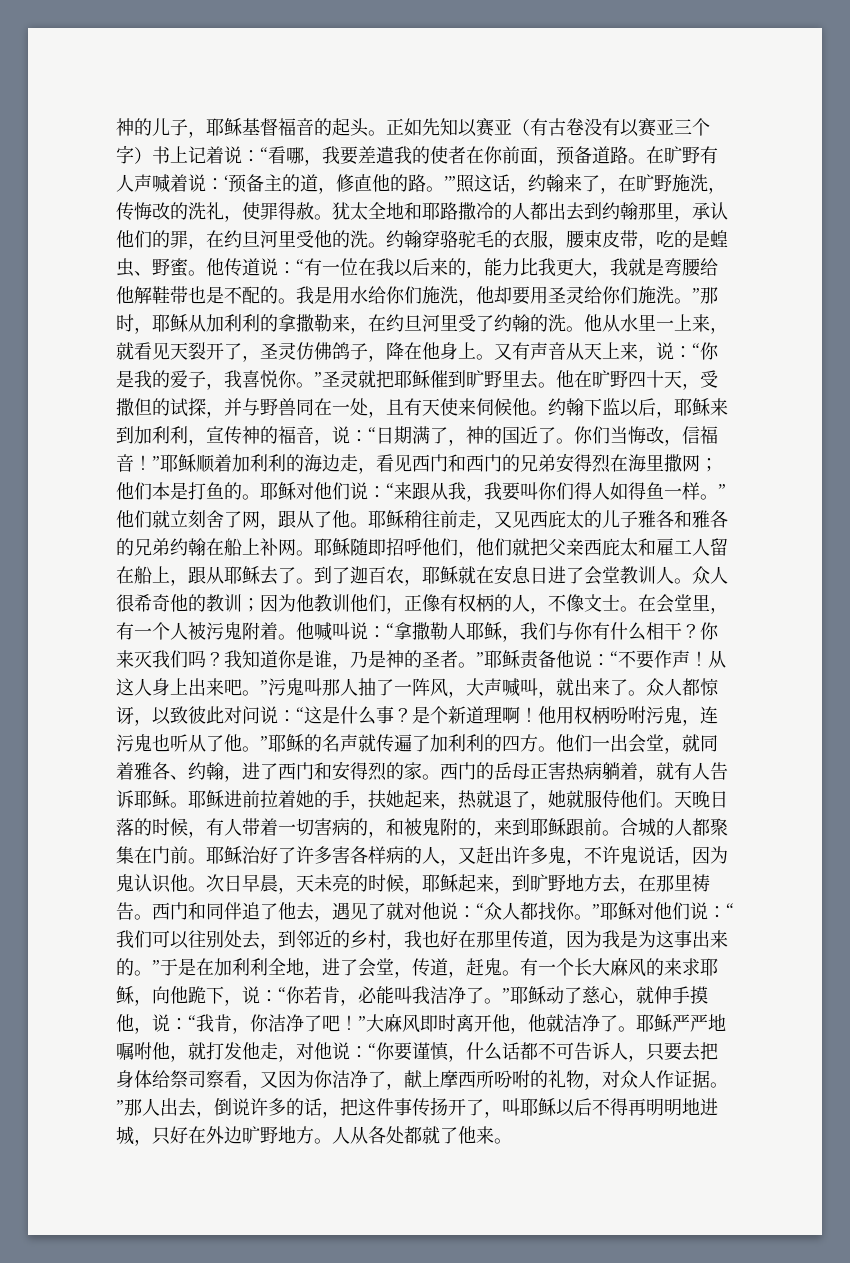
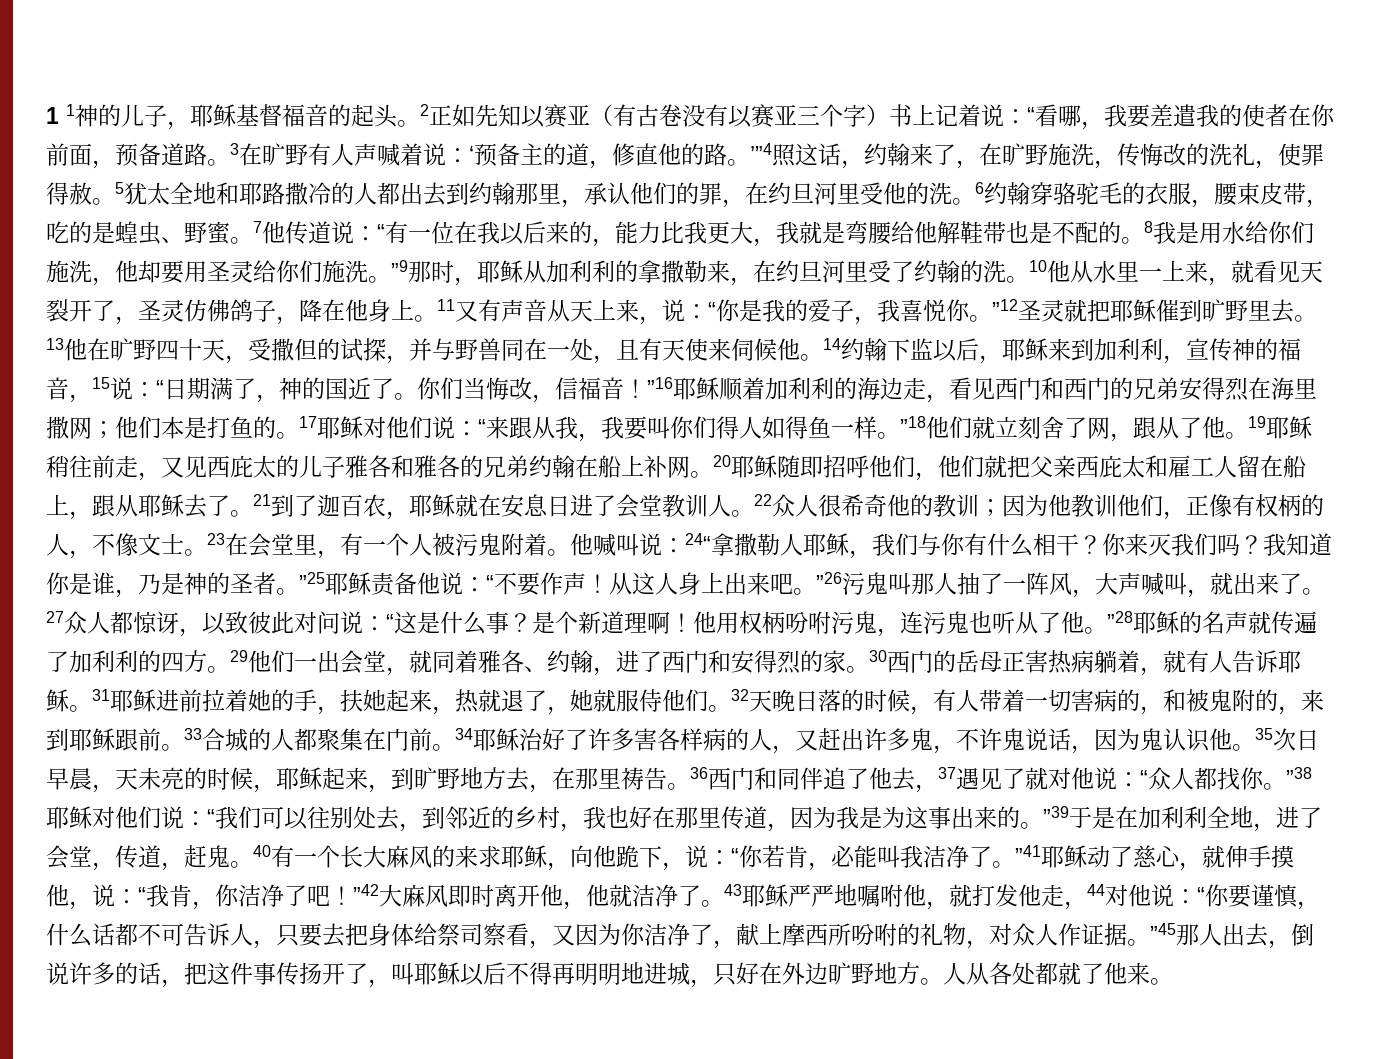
(116, 127) none -> [46,104,75,124] 1 1
(386, 133) none -> [420,104,429,116] 2
(646, 161) none -> [230,143,239,155] 3
[444,176,456,190] ’” -> [750,143,772,163] ’”4
(332, 217) none -> [115,182,124,194] 5
(386, 245) none -> [975,182,984,194] 6
(206, 273) none -> [253,221,262,233] 7
(296, 301) none -> [1144,221,1153,233] 8
[692,288,700,302] ” -> [391,260,408,280] ”9
(584, 329) none -> [1029,260,1047,272] 10
(494, 357) none -> [437,299,455,311] 11
[314,372,322,386] ” -> [992,299,1018,319] ”12
(556, 385) none -> [46,338,64,350] 13
(548, 413) none -> [823,338,841,350] 14
(332, 442) none -> [92,377,110,389] 15
[152,456,160,470] ” -> [647,377,673,397] ”16
(260, 497) none -> [299,416,317,428] 17
[718,484,726,498] ” -> [900,416,926,436] ”18
(368, 525) none -> [1248,416,1266,428] 19
(314, 553) none -> [713,455,731,467] 20
(314, 581) none -> [253,494,271,506] 21
(692, 581) none -> [754,494,772,506] 22
(638, 609) none -> [207,533,225,545] 23
[386,623,394,638] “ -> [685,533,711,553] 24“
[476,652,484,666] ” -> [299,572,325,592] ”25
[260,680,268,694] ” -> [816,572,842,592] ”26
(646, 693) none -> [46,611,64,623] 27
[260,736,268,750] ” -> [1107,611,1133,631] ”28
(556, 749) none -> [230,650,248,662] 29
(440, 777) none -> [869,650,887,662] 30
(188, 805) none -> [92,689,110,701] 31
(674, 805) none -> [731,689,749,701] 32
(620, 833) none -> [184,728,202,740] 33
(206, 861) none -> [455,728,473,740] 34
(206, 889) none -> [1255,728,1273,740] 35
(152, 917) none -> [690,767,708,779] 36
(332, 918) none -> [938,767,956,779] 37
[592,904,600,918] ” -> [1286,767,1312,787] ”38
[152,960,160,974] ” -> [1043,806,1069,826] ”39
(520, 973) none -> [253,845,271,857] 40
[502,988,510,1002] ” -> [1015,845,1041,865] ”41
[358,1016,366,1030] ” -> [353,884,379,904] ”42
(636, 1029) none -> [724,884,742,896] 43
(296, 1058) none -> [1087,884,1105,896] 44
[116,1100,124,1114] ” -> [1150,923,1176,943] ”45

